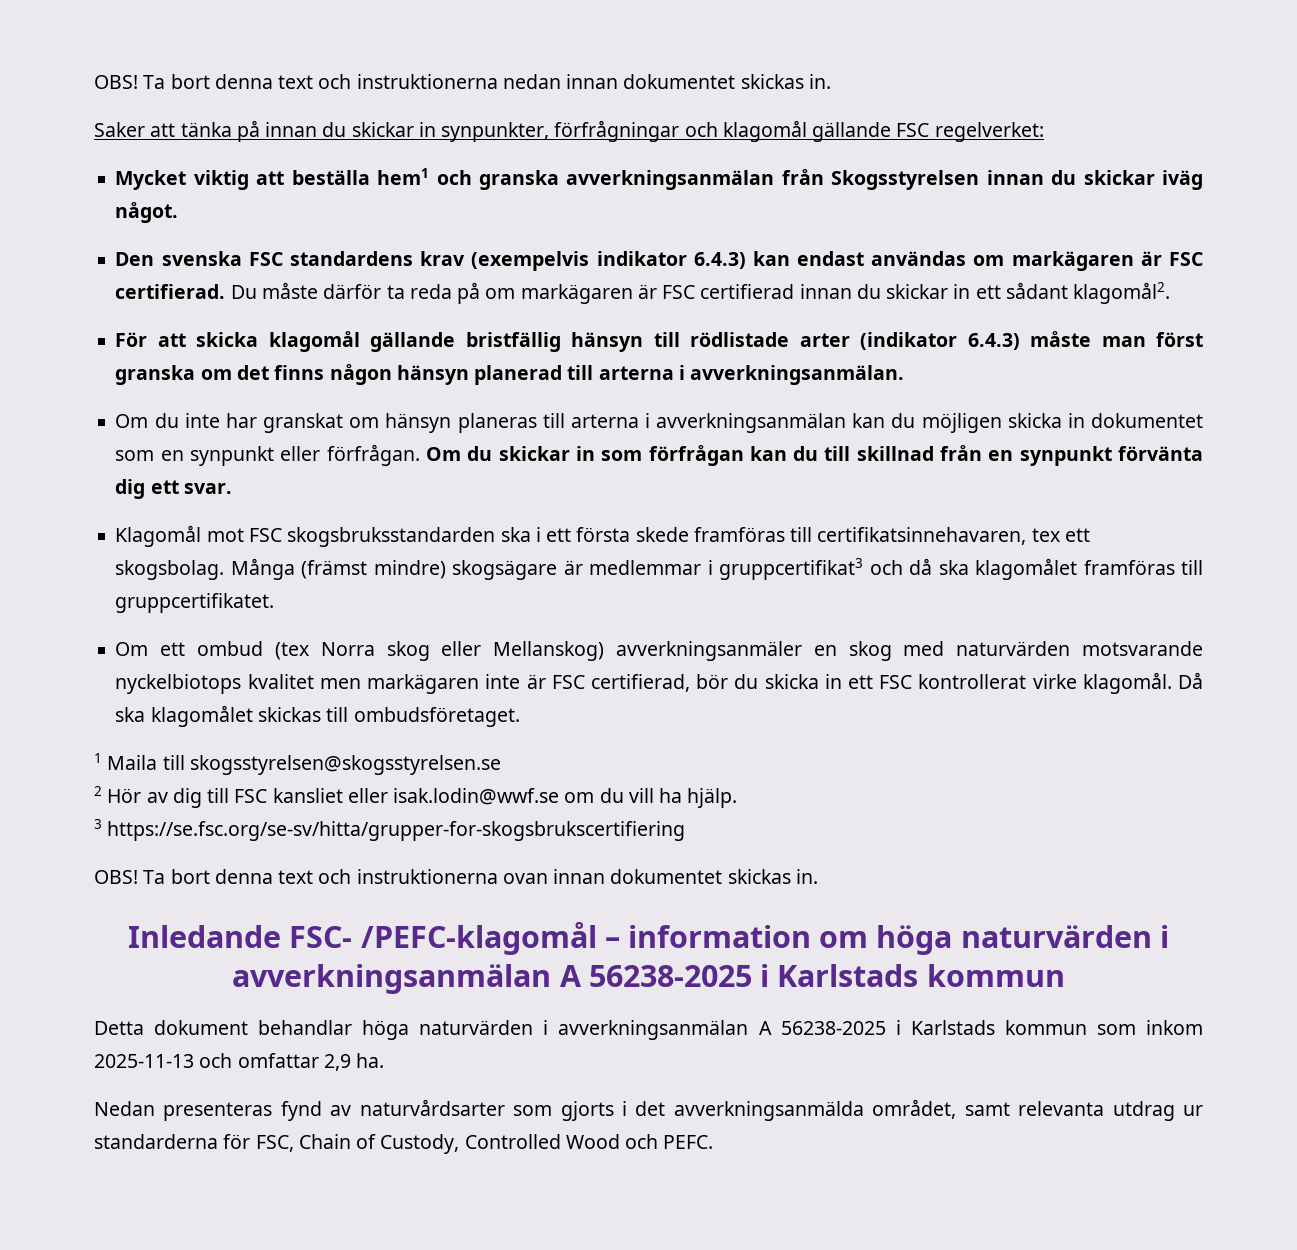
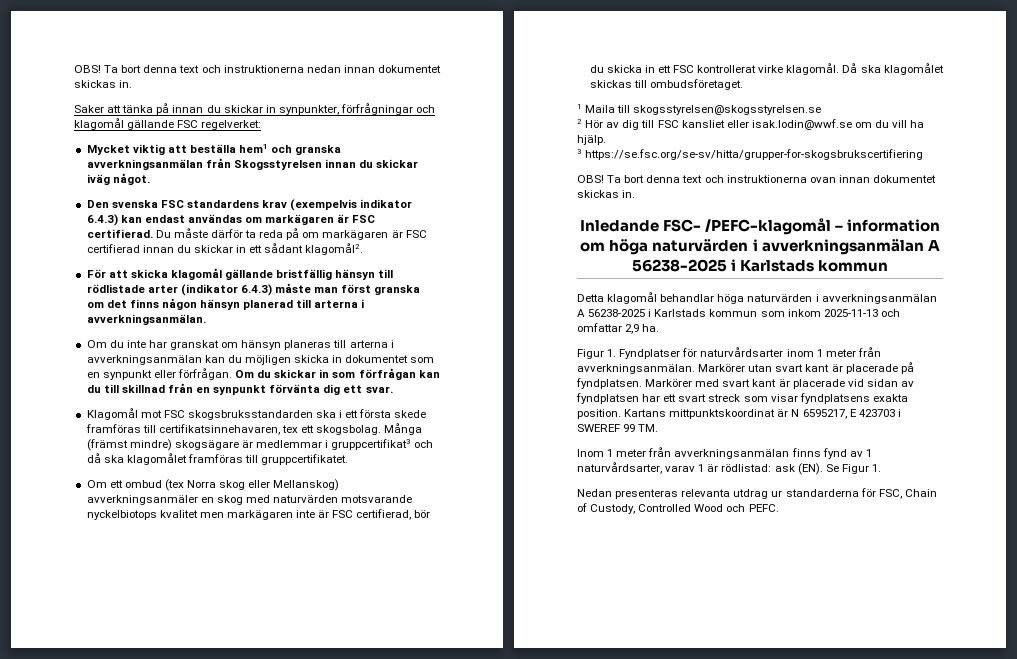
[154,1020,249,1035] dokument -> [607,292,658,304] klagomål
[94,1099,1010,1121] Nedan presenteras fynd av naturvårdsarter som gjorts i det avverkningsanmälda området, samt -> [577,347,881,359] [577,362,914,374] [576,378,914,389] [576,393,908,404] [577,409,901,419] [577,424,659,432] [577,447,872,459] [577,462,881,475] [577,489,679,499] Figur 1. Fyndplatser för naturvårdsarter inom 1 meter från avverkningsanmälan. Markörer utan svart kant är placerade på fyndplatsen. Markörer med svart kant är placerade vid sidan av fyndplatsen har ett svart streck som visar fyndplatsens exakta position. Kartans mittpunktskoordinat är N 6595217, E 423703 i SWEREF 99 TM. // Inom 1 meter från avverkningsanmälan finns fynd av 1 naturvårdsarter, varav 1 är rödlistad: ask (EN). Se Figur 1. // Nedan presenteras

